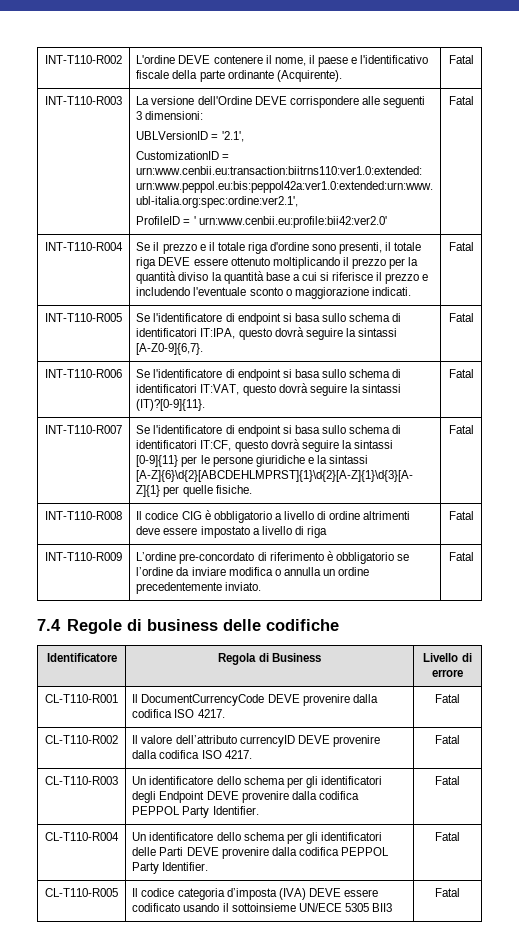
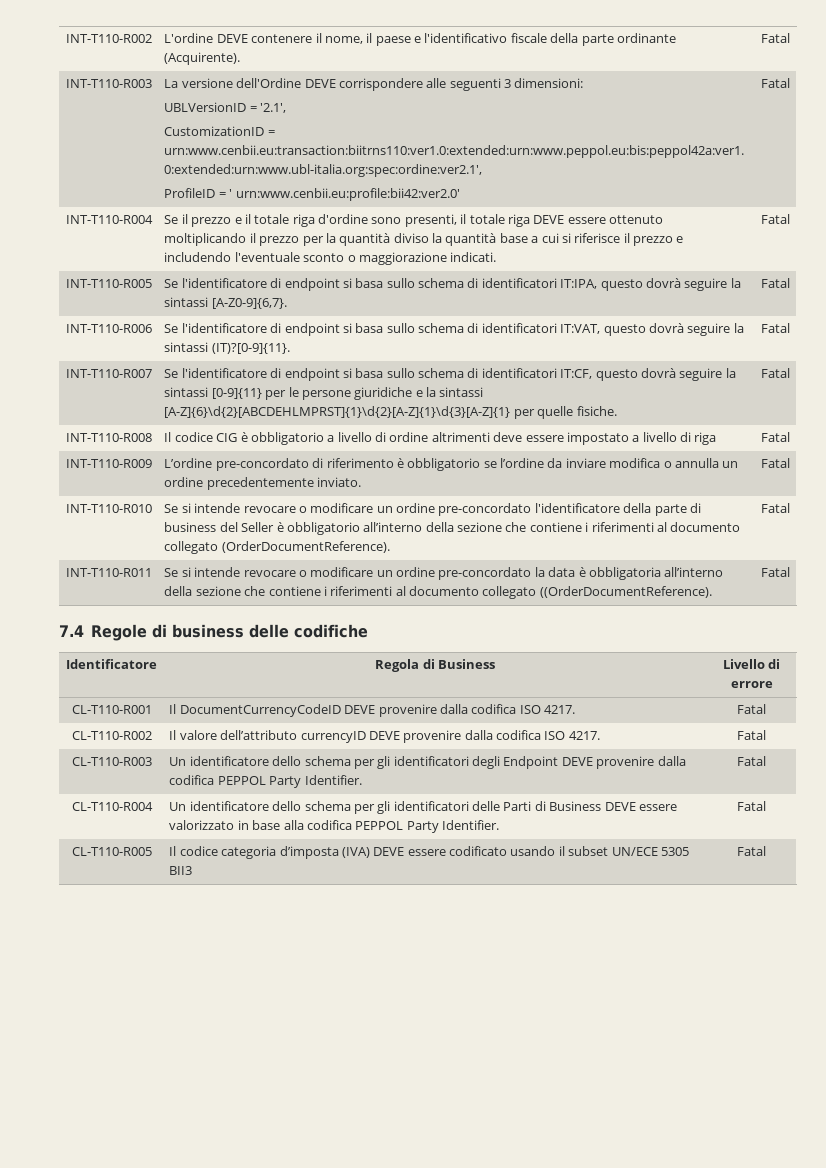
(474, 556) none -> [66,504,152,513] [164,503,701,516] [164,522,741,535] [164,541,390,554] [760,503,790,513] [66,568,152,577] [164,567,724,580] [164,586,712,599] [760,567,790,577] // INT-T110-R010 | Se si intende revocare o modificare un ordine pre-concordato l'identificatore della parte di business del Seller è obbligatorio all’interno della sezione che contiene i riferimenti al documento collegato (OrderDocumentReference). | Fatal // INT-T110-R011 | Se si intende revocare o modificare un ordine pre-concordato la data è obbligatoria all’interno della sezione che contiene i riferimenti al documento collegato ((OrderDocumentReference). | Fatal
[141,694,265,706] DocumentCurrencyCode -> [179,704,341,717] DocumentCurrencyCodeID
[186,847,297,859] DEVE provenire dalla -> [534,801,677,811] [169,820,304,830] di Business DEVE essere valorizzato in base alla
[231,903,296,912] sottoinsieme -> [568,846,609,856] subset

